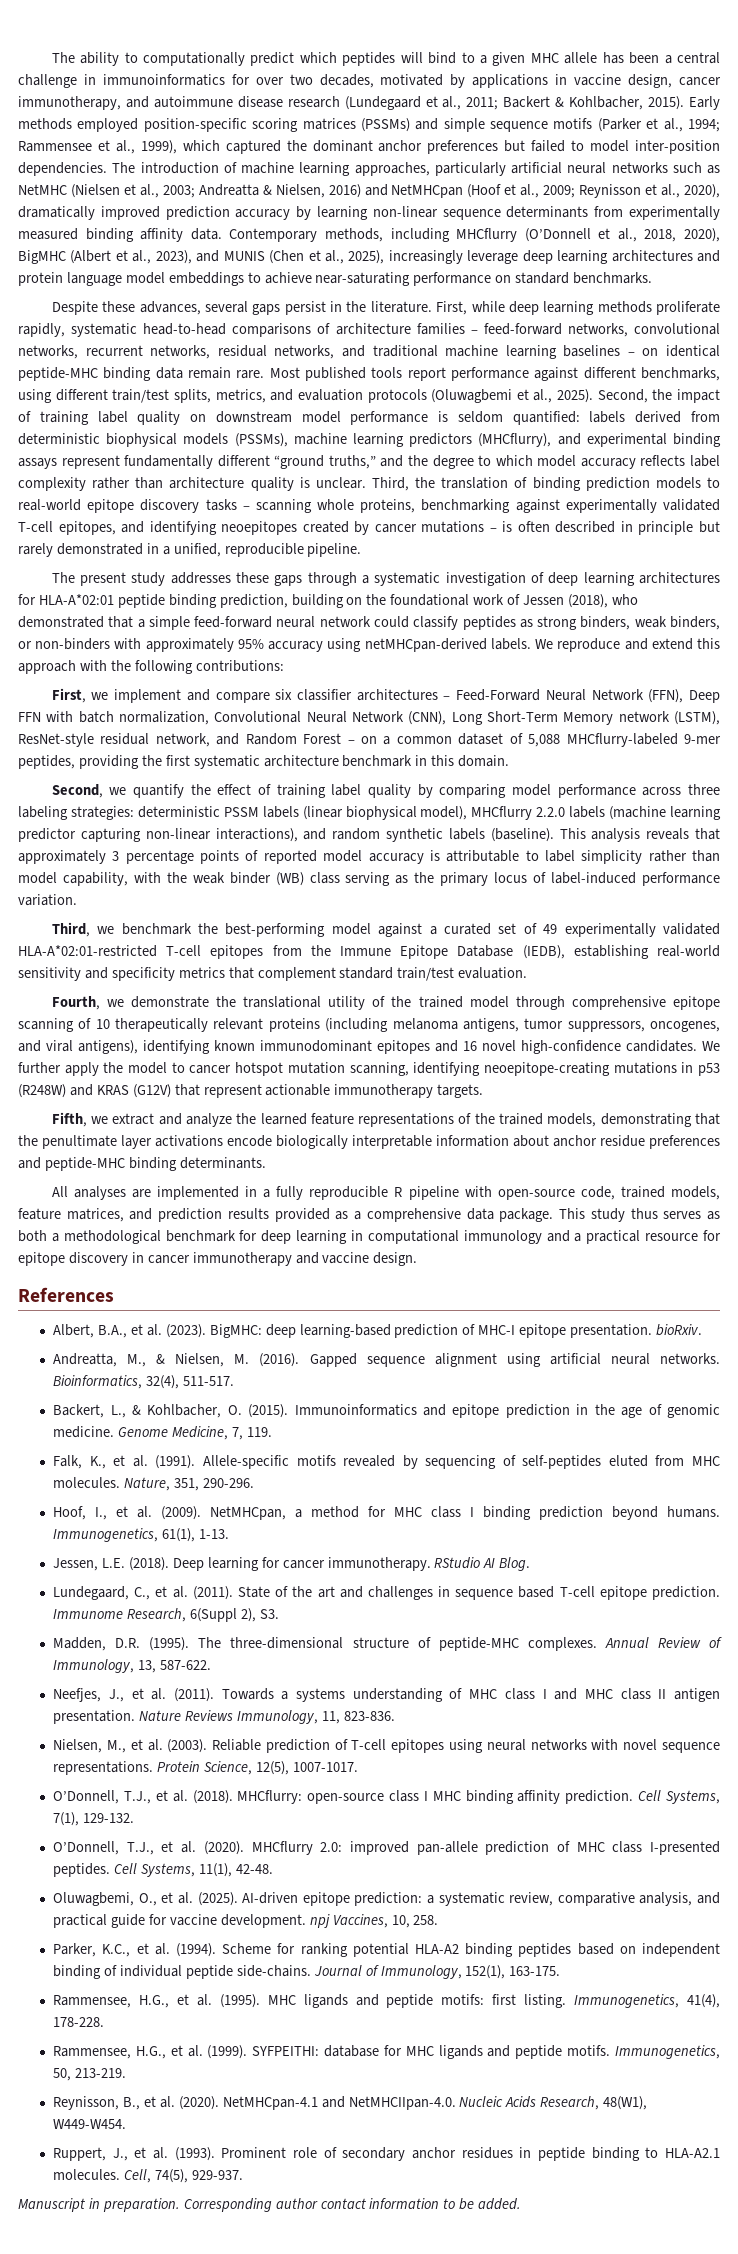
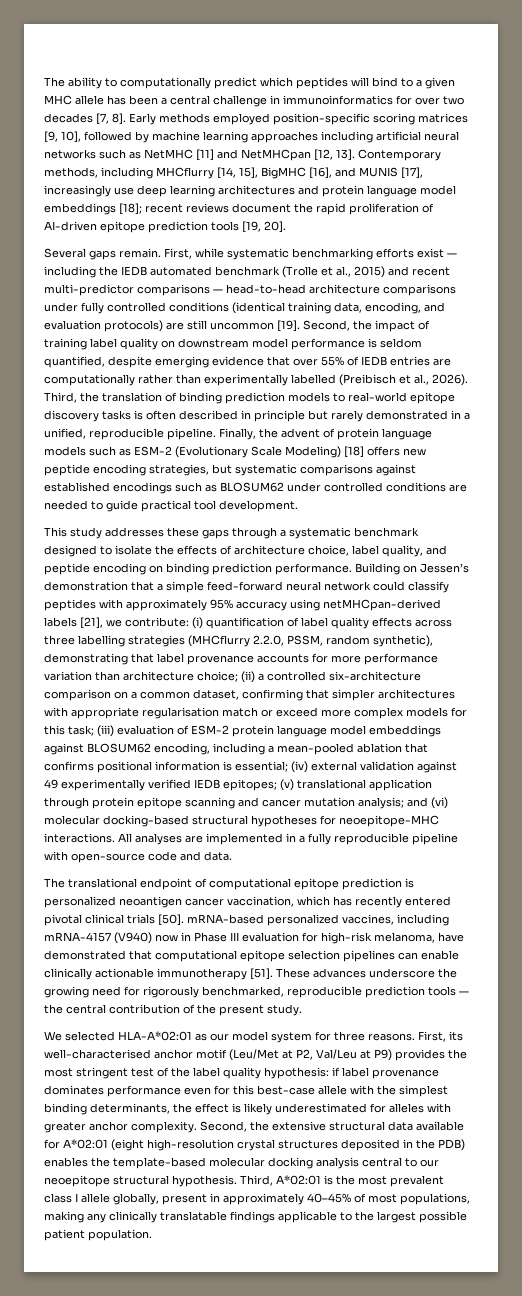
[319,74,721,88] [18,96,685,110] decades, motivated by applications in vaccine design, cancer immunotherapy, and autoimmune disease research (Lundegaard et al., 2011; Backert & Kohlbacher, 2015). -> [44,113,126,125] decades [7, 8].
[360,118,720,132] [18,140,721,154] [18,162,506,176] (PSSMs) and simple sequence motifs (Parker et al., 1994; Rammensee et al., 1999), which captured the dominant anchor preferences but failed to model inter-position dependencies. The introduction of machine learning approaches, particularly -> [44,131,373,143] [9, 10], followed by machine learning approaches including
[70,184,721,198] [18,206,720,220] [18,228,721,242] [18,250,519,264] (Nielsen et al., 2003; Andreatta & Nielsen, 2016) and NetMHCpan (Hoof et al., 2009; Reynisson et al., 2020), dramatically improved prediction accuracy by learning non-linear sequence determinants from experimentally measured binding affinity data. Contemporary methods, including MHCflurry (O’Donnell et al., 2018, 2020), BigMHC (Albert et al., 2023), and MUNIS (Chen et al., 2025), increasingly leverage -> [196,149,441,161] [44,167,423,179] [44,185,134,197] [11] and NetMHCpan [12, 13]. Contemporary methods, including MHCflurry [14, 15], BigMHC [16], and MUNIS [17], increasingly use
[247,272,653,286] [51,301,720,315] [18,323,720,337] [18,345,720,359] [18,367,720,381] [18,389,594,403] to achieve near-saturating performance on standard benchmarks. // Despite these advances, several gaps persist in the literature. First, while deep learning methods proliferate rapidly, systematic head-to-head comparisons of architecture families – feed-forward networks, convolutional networks, recurrent networks, residual networks, and traditional machine learning baselines – on identical peptide-MHC binding data remain rare. Most published tools report performance against different benchmarks, using different train/test splits, metrics, and evaluation protocols (Oluwagbemi et al., 2025). -> [119,203,434,215] [44,221,286,233] [44,248,457,260] [44,266,450,278] [44,284,456,296] [44,302,445,314] [44,320,300,332] [18]; recent reviews document the rapid proliferation of AI-driven epitope prediction tools [19, 20]. // Several gaps remain. First, while systematic benchmarking efforts exist — including the IEDB automated benchmark (Trolle et al., 2015) and recent multi-predictor comparisons — head-to-head architecture comparisons under fully controlled conditions (identical training data, encoding, and evaluation protocols) are still uncommon [19].
[512,411,720,425] [18,433,721,447] [18,455,720,469] [18,477,366,491] quantified: labels derived from deterministic biophysical models (PSSMs), machine learning predictors (MHCflurry), and experimental binding assays represent fundamentally different “ground truths,” and the degree to which model accuracy reflects label complexity rather than architecture quality is unclear. -> [44,356,451,368] [44,374,468,386] quantified, despite emerging evidence that over 55% of IEDB entries are computationally rather than experimentally labelled (Preibisch et al., 2026).
[242,499,720,513] [18,521,497,535] – scanning whole proteins, benchmarking against experimentally validated T-cell epitopes, and identifying neoepitopes created by cancer mutations – -> (131, 415) none
[51,572,127,586] // The present -> [219,428,432,440] [44,446,426,458] [44,464,416,476] [44,482,467,494] [44,500,298,512] [44,527,67,537] Finally, the advent of protein language models such as ESM-2 (Evolutionary Scale Modeling) [18] offers new peptide encoding strategies, but systematic comparisons against established encodings such as BLOSUM62 under controlled conditions are needed to guide practical tool development. // This
[445,572,721,586] [18,594,638,608] [18,616,104,628] investigation of deep learning architectures for HLA-A*02:01 peptide binding prediction, building on the foundational work of Jessen (2018), who demonstrated -> [354,527,419,537] [44,545,447,557] [44,563,469,575] [44,581,128,591] benchmark designed to isolate the effects of architecture choice, label quality, and peptide encoding on binding prediction performance. Building on Jessen’s demonstration
[519,616,721,630] [18,638,111,650] as strong binders, weak binders, or non-binders -> (96, 605) none
[490,638,721,652] [18,660,284,674] [51,688,721,703] [18,711,721,725] [18,733,722,747] [18,755,510,769] [51,784,721,798] [18,806,721,820] [18,828,720,842] [18,850,720,864] [18,872,720,886] [18,894,77,906] [51,922,721,937] [18,945,720,959] [18,967,528,981] [51,996,720,1010] [18,1018,720,1032] [18,1040,720,1054] [18,1062,721,1076] [18,1084,484,1098] [51,1112,721,1127] [18,1135,720,1149] [18,1157,266,1171] labels. We reproduce and extend this approach with the following contributions: // First, we implement and compare six classifier architectures – Feed-Forward Neural Network (FFN), Deep FFN with batch normalization, Convolutional Neural Network (CNN), Long Short-Term Memory network (LSTM), ResNet-style residual network, and Random Forest – on a common dataset of 5,088 MHCflurry-labeled 9-mer peptides, providing the first systematic architecture benchmark in this domain. // Second, we quantify the effect of training label quality by comparing model performance across three labeling strategies: deterministic PSSM labels (linear biophysical model), MHCflurry 2.2.0 labels (machine learning predictor capturing non-linear interactions), and random synthetic labels (baseline). This analysis reveals that approximately 3 percentage points of reported model accuracy is attributable to label simplicity rather than model capability, with the weak binder (WB) class serving as the primary locus of label-induced performance variation. // Third, we benchmark the best-performing model against a curated set of 49 experimentally validated HLA-A*02:01-restricted T-cell epitopes from the Immune Epitope Database (IEDB), establishing real-world sensitivity and specificity metrics that complement standard train/test evaluation. // Fourth, we demonstrate the translational utility of the trained model through comprehensive epitope scanning of 10 therapeutically relevant proteins (including melanoma antigens, tumor suppressors, oncogenes, and viral antigens), identifying known immunodominant epitopes and 16 novel high-confidence candidates. We further apply the model to cancer hotspot mutation scanning, identifying neoepitope-creating mutations in p53 (R248W) and KRAS (G12V) that represent actionable immunotherapy targets. // Fifth, we extract and analyze the learned feature representations of the trained models, demonstrating that the penultimate layer activations encode biologically interpretable information about anchor residue preferences and peptide-MHC binding determinants. // -> [44,617,452,629] [44,635,433,647] [44,653,438,665] [44,671,421,683] [44,689,455,701] [44,707,467,719] [44,725,441,737] [44,743,428,755] [44,761,457,773] [44,779,432,791] [44,797,448,809] [44,815,439,827] [44,833,115,843] labels [21], we contribute: (i) quantification of label quality effects across three labelling strategies (MHCflurry 2.2.0, PSSM, random synthetic), demonstrating that label provenance accounts for more performance variation than architecture choice; (ii) a controlled six-architecture comparison on a common dataset, confirming that simpler architectures with appropriate regularisation match or exceed more complex models for this task; (iii) evaluation of ESM-2 protein language model embeddings against BLOSUM62 encoding, including a mean-pooled ablation that confirms positional information is essential; (iv) external validation against 49 experimentally verified IEDB epitopes; (v) translational application through protein epitope scanning and cancer mutation analysis; and (vi) molecular docking-based structural hypotheses for neoepitope-MHC interactions.
[394,1187,403,1197] R -> (409, 839) none
[580,1186,720,1200] [18,1208,721,1222] [18,1230,722,1244] [18,1252,418,1266] [18,1287,114,1302] [53,1324,703,1338] [53,1353,720,1367] [53,1375,234,1389] [53,1404,721,1418] [53,1426,272,1440] [53,1455,721,1469] [53,1477,254,1491] [53,1506,720,1520] [53,1528,229,1542] [53,1557,531,1571] [53,1586,721,1600] [53,1608,279,1622] [53,1637,723,1651] [53,1659,211,1673] [53,1688,721,1702] [53,1710,395,1724] [53,1739,721,1753] [53,1761,358,1775] [53,1790,720,1804] [53,1812,135,1826] [53,1841,721,1855] [53,1863,273,1877] [53,1892,720,1906] [53,1914,439,1928] [53,1943,720,1957] [53,1965,561,1979] [53,1994,720,2008] [53,2017,105,2027] [53,2045,721,2059] [53,2068,127,2081] [53,2096,648,2110] [53,2119,127,2129] [53,2147,721,2161] [53,2169,243,2183] [18,2198,522,2212] code, trained models, feature matrices, and prediction results provided as a comprehensive data package. This study thus serves as both a methodological benchmark for deep learning in computational immunology and a practical resource for epitope discovery in cancer immunotherapy and vaccine design. // References // Albert, B.A., et al. (2023). BigMHC: deep learning-based prediction of MHC-I epitope presentation. bioRxiv. // Andreatta, M., & Nielsen, M. (2016). Gapped sequence alignment using artificial neural networks. Bioinformatics, 32(4), 511-517. // Backert, L., & Kohlbacher, O. (2015). Immunoinformatics and epitope prediction in the age of genomic medicine. Genome Medicine, 7, 119. // Falk, K., et al. (1991). Allele-specific motifs revealed by sequencing of self-peptides eluted from MHC molecules. Nature, 351, 290-296. // Hoof, I., et al. (2009). NetMHCpan, a method for MHC class I binding prediction beyond humans. Immunogenetics, 61(1), 1-13. // Jessen, L.E. (2018). Deep learning for cancer immunotherapy. RStudio AI Blog. // Lundegaard, C., et al. (2011). State of the art and challenges in sequence based T-cell epitope prediction. Immunome Research, 6(Suppl 2), S3. // Madden, D.R. (1995). The three-dimensional structure of peptide-MHC complexes. Annual Review of Immunology, 13, 587-622. // Neefjes, J., et al. (2011). Towards a systems understanding of MHC class I and MHC class II antigen presentation. Nature Reviews Immunology, 11, 823-836. // Nielsen, M., et al. (2003). Reliable prediction of T-cell epitopes using neural networks with novel sequence representations. Protein Science, 12(5), 1007-1017. // O’Donnell, T.J., et al. (2018). MHCflurry: open-source class I MHC binding affinity prediction. Cell Systems, 7(1), 129-132. // O’Donnell, T.J., et al. (2020). MHCflurry 2.0: improved pan-allele prediction of MHC class I-presented peptides. Cell Systems, 11(1), 42-48. // Oluwagbemi, O., et al. (2025). AI-driven epitope prediction: a systematic review, comparative analysis, and practical guide for vaccine development. npj Vaccines, 10, 258. // Parker, K.C., et al. (1994). Scheme for ranking potential HLA-A2 binding peptides based on independent binding of individual peptide side-chains. Journal of Immunology, 152(1), 163-175. // Rammensee, H.G., et al. (1995). MHC ligands and peptide motifs: first listing. Immunogenetics, 41(4), 178-228. // Rammensee, H.G., et al. (1999). SYFPEITHI: database for MHC ligands and peptide motifs. Immunogenetics, 50, 213-219. // Reynisson, B., et al. (2020). NetMHCpan-4.1 and NetMHCIIpan-4.0. Nucleic Acids Research, 48(W1), W449-W454. // Ruppert, J., et al. (1993). Prominent role of secondary anchor residues in peptide binding to HLA-A2.1 molecules. Cell, 74(5), 929-937. // Manuscript in preparation. Corresponding author contact information to be added. -> [148,851,232,861] [44,878,414,890] [44,896,451,908] [44,914,449,926] [44,932,464,944] [44,950,459,962] [44,968,457,980] [44,986,469,998] [44,1004,302,1016] [44,1031,463,1043] [44,1049,467,1061] [44,1067,439,1079] [44,1085,448,1097] [44,1103,451,1115] [44,1121,464,1133] [44,1139,465,1151] [44,1157,439,1169] [44,1175,444,1187] [44,1193,470,1205] [44,1211,467,1223] [44,1229,152,1241] code and data. // The translational endpoint of computational epitope prediction is personalized neoantigen cancer vaccination, which has recently entered pivotal clinical trials [50]. mRNA-based personalized vaccines, including mRNA-4157 (V940) now in Phase III evaluation for high-risk melanoma, have demonstrated that computational epitope selection pipelines can enable clinically actionable immunotherapy [51]. These advances underscore the growing need for rigorously benchmarked, reproducible prediction tools — the central contribution of the present study. // We selected HLA-A*02:01 as our model system for three reasons. First, its well-characterised anchor motif (Leu/Met at P2, Val/Leu at P9) provides the most stringent test of the label quality hypothesis: if label provenance dominates performance even for this best-case allele with the simplest binding determinants, the effect is likely underestimated for alleles with greater anchor complexity. Second, the extensive structural data available for A*02:01 (eight high-resolution crystal structures deposited in the PDB) enables the template-based molecular docking analysis central to our neoepitope structural hypothesis. Third, A*02:01 is the most prevalent class I allele globally, present in approximately 40–45% of most populations, making any clinically translatable findings applicable to the largest possible patient population.

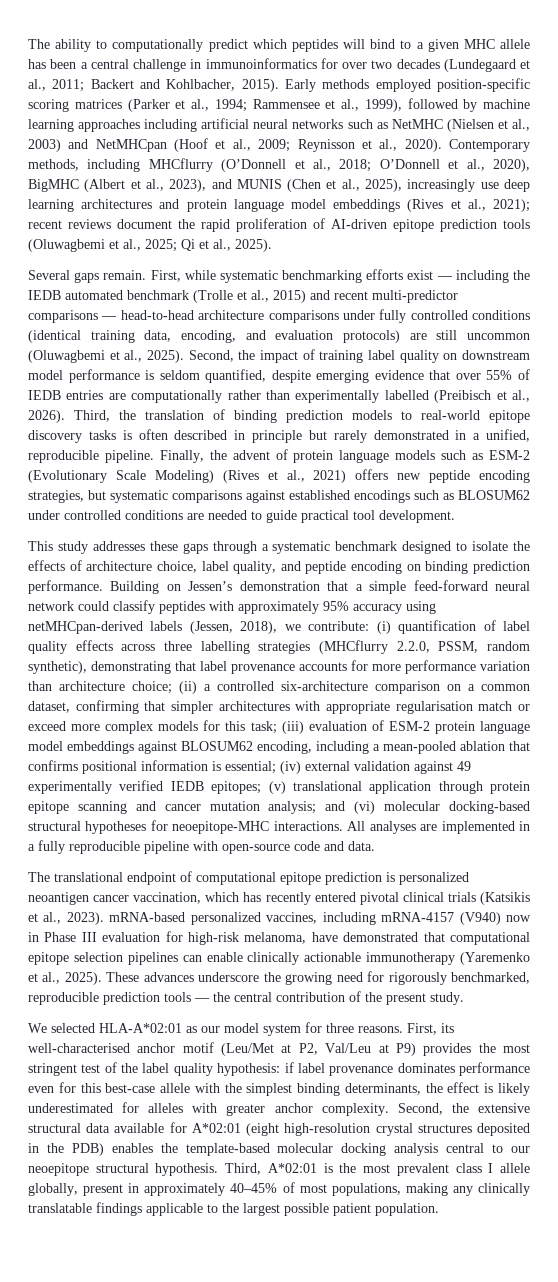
[96,113,126,125] [7, 8]. -> [443,59,530,72] [28,79,279,92] (Lundegaard et al., 2011; Backert and Kohlbacher, 2015).
[44,131,81,143] [9, 10], -> [127,99,402,112] (Parker et al., 1994; Rammensee et al., 1999),
[196,149,441,161] [44,167,423,179] [11] and NetMHCpan [12, 13]. Contemporary methods, including MHCflurry [14, 15], BigMHC [16], and MUNIS [17], -> [446,119,530,132] [28,138,531,152] [28,158,530,172] [28,179,403,192] (Nielsen et al., 2003) and NetMHCpan (Hoof et al., 2009; Reynisson et al., 2020). Contemporary methods, including MHCflurry (O’Donnell et al., 2018; O’Donnell et al., 2020), BigMHC (Albert et al., 2023), and MUNIS (Chen et al., 2025),
[119,203,142,215] [18]; -> [407,199,530,212] (Rives et al., 2021);
[242,221,286,233] [19, 20]. -> [28,239,272,252] (Oluwagbemi et al., 2025; Qi et al., 2025).
[277,320,300,332] [19]. -> [28,350,184,363] (Oluwagbemi et al., 2025).
[344,446,364,458] [18] -> [222,470,347,483] (Rives et al., 2021)
[80,617,103,629] [21], -> [189,621,278,634] (Jessen, 2018),
[158,914,184,926] [50]. -> [480,892,531,905] [28,912,104,925] (Katsikis et al., 2023).
[250,968,273,980] [51]. -> [460,952,530,965] [28,972,102,985] (Yaremenko et al., 2025).

